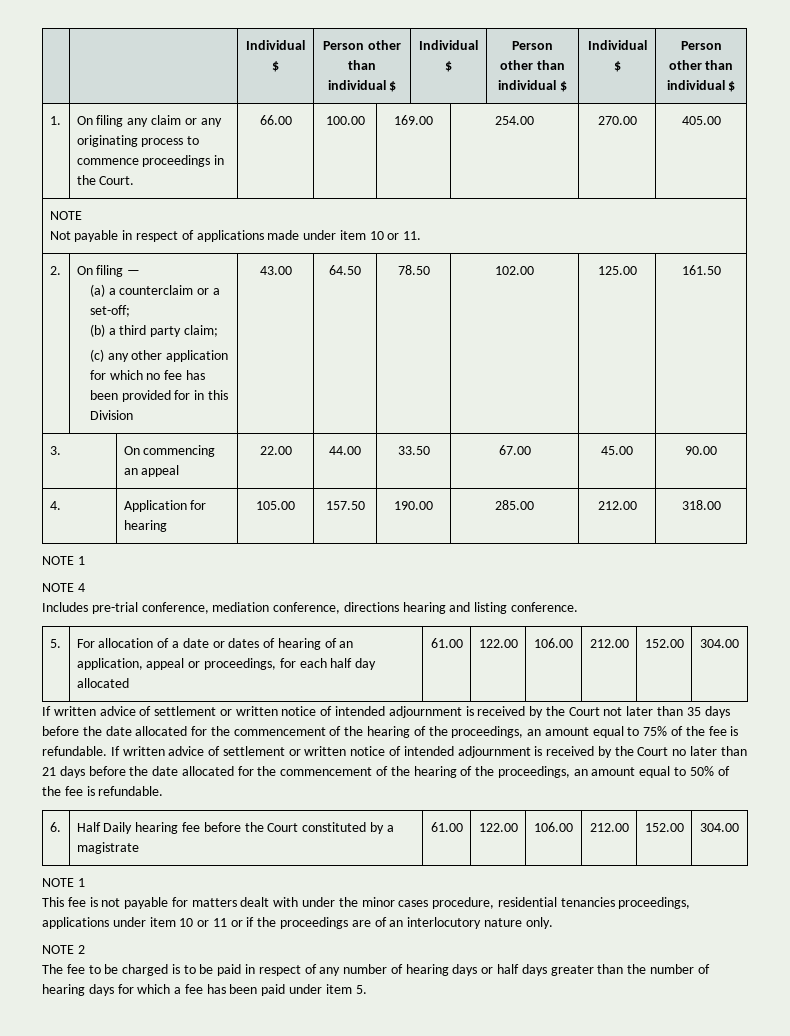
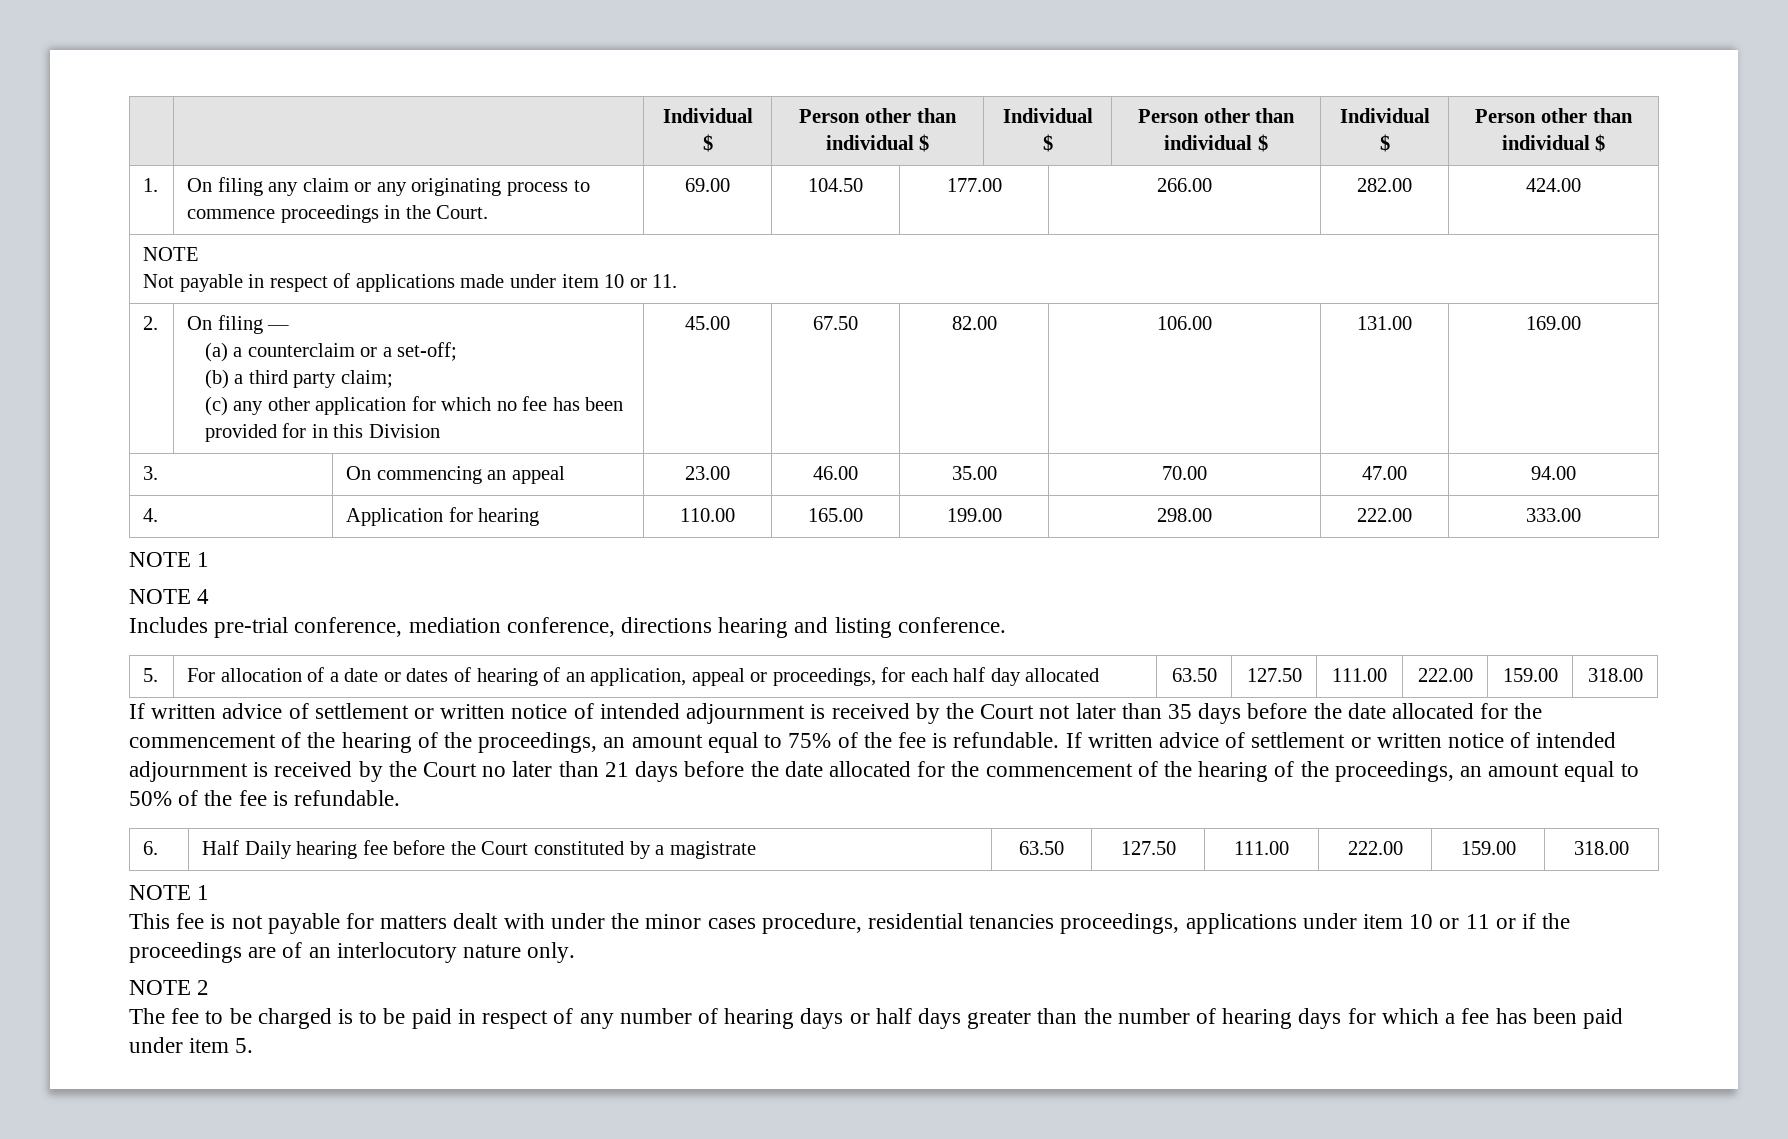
[259,115,292,125] [325,116,365,125] [394,115,433,125] [495,116,534,125] [597,116,637,125] [681,116,721,125] 66.00 | 100.00 | 169.00 | 254.00 | 270.00 | 405.00 -> [685,178,730,192] [808,178,863,192] [946,178,1002,192] [1157,178,1212,192] [1357,178,1412,192] [1526,178,1581,192] 69.00 | 104.50 | 177.00 | 266.00 | 282.00 | 424.00
[259,266,292,275] [329,265,361,275] [397,265,430,275] [495,266,534,275] [597,266,637,275] [681,265,721,275] 43.00 | 64.50 | 78.50 | 102.00 | 125.00 | 161.50 -> [685,316,730,330] [813,316,858,330] [951,316,997,330] [1157,316,1212,330] [1357,316,1412,330] [1526,316,1581,330] 45.00 | 67.50 | 82.00 | 106.00 | 131.00 | 169.00
[259,446,292,455] [329,446,361,455] [397,446,430,455] [498,445,531,455] [601,446,633,455] [685,446,717,455] [49,501,61,510] [123,500,207,512] [123,520,167,532] [256,501,295,510] [325,501,365,510] [394,501,433,510] [495,500,534,510] [597,501,637,510] [681,500,721,510] 22.00 | 44.00 | 33.50 | 67.00 | 45.00 | 90.00 // 4. | Application for hearing | 105.00 | 157.50 | 190.00 | 285.00 | 212.00 | 318.00 -> [685,466,730,480] [813,466,858,480] [951,466,997,480] [1162,466,1207,480] [1362,466,1407,480] [1531,466,1576,480] [143,508,159,522] [346,507,540,526] [680,508,735,522] [808,508,863,522] [946,508,1002,522] [1157,508,1212,522] [1357,508,1412,522] [1526,508,1581,522] 23.00 | 46.00 | 35.00 | 70.00 | 47.00 | 94.00 // 4. | Application for hearing | 110.00 | 165.00 | 199.00 | 298.00 | 222.00 | 333.00
[430,638,463,648] [478,639,518,648] [534,638,573,648] [589,639,629,648] [644,639,684,648] [700,639,739,648] 61.00 | 122.00 | 106.00 | 212.00 | 152.00 | 304.00 -> [1171,668,1217,682] [1246,668,1302,682] [1332,668,1387,682] [1417,668,1473,682] [1502,668,1558,682] [1587,668,1643,682] 63.50 | 127.50 | 111.00 | 222.00 | 159.00 | 318.00
[430,822,463,832] [478,823,518,832] [534,822,573,832] [589,823,629,832] [644,823,684,832] [700,823,739,832] 61.00 | 122.00 | 106.00 | 212.00 | 152.00 | 304.00 -> [1019,841,1064,855] [1120,841,1176,855] [1234,841,1289,855] [1347,841,1403,855] [1460,841,1516,855] [1574,841,1629,855] 63.50 | 127.50 | 111.00 | 222.00 | 159.00 | 318.00

